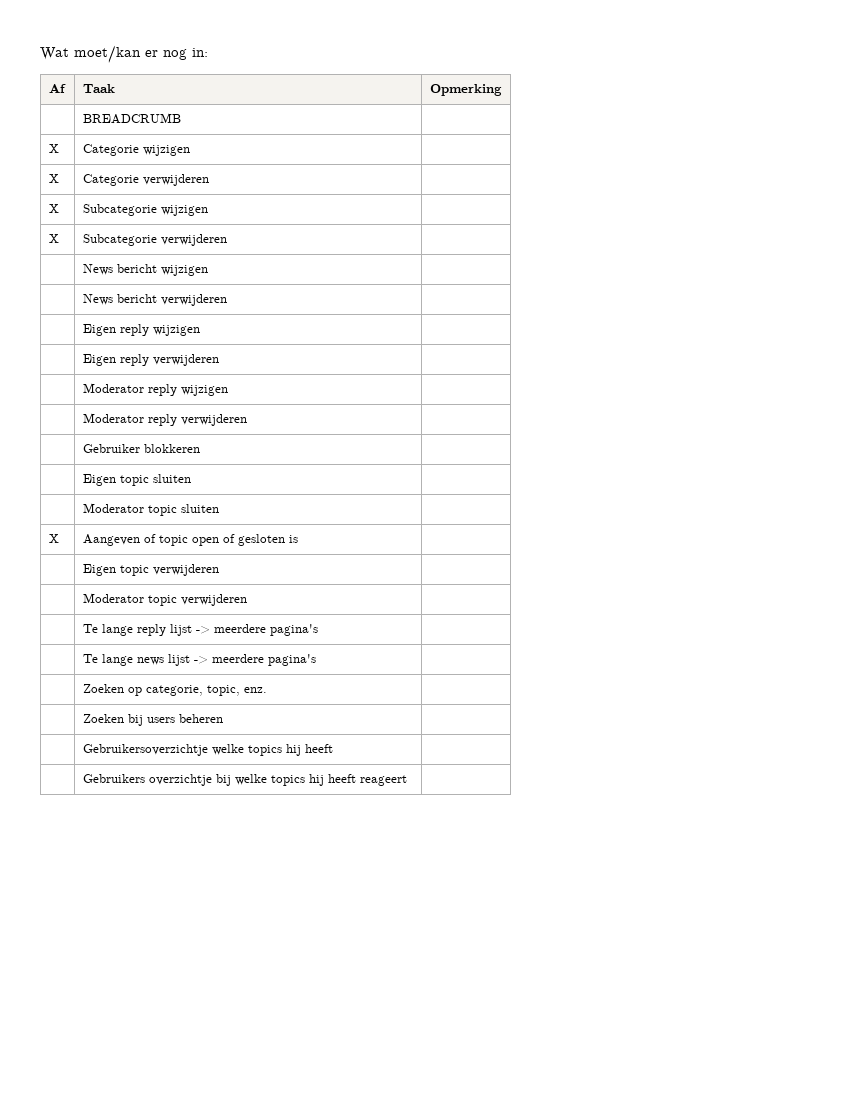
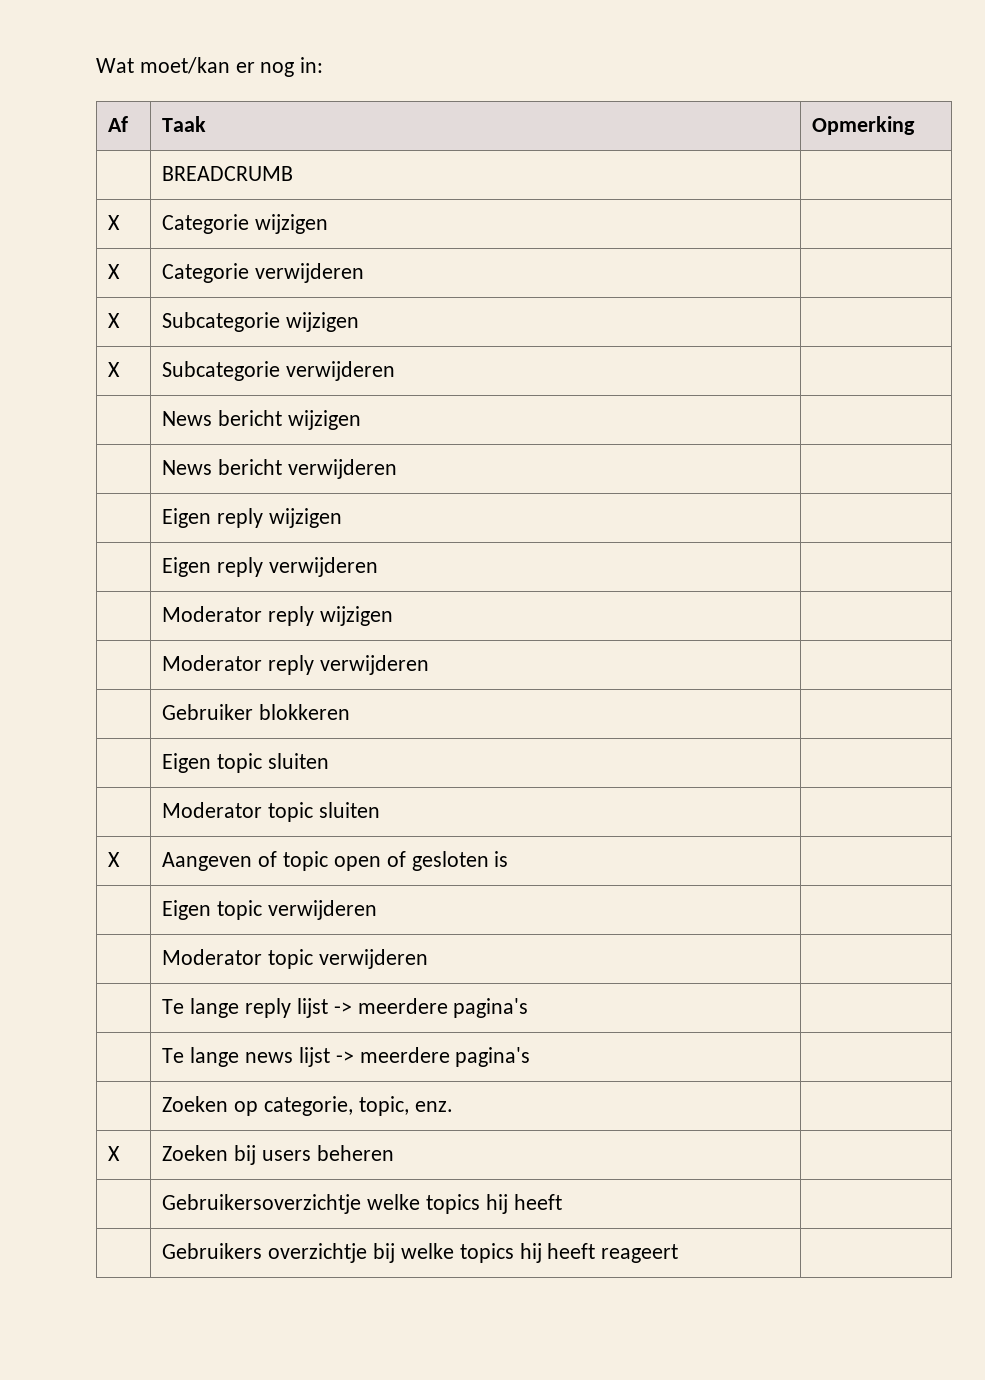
(267, 690) none -> [108,1146,121,1161] X

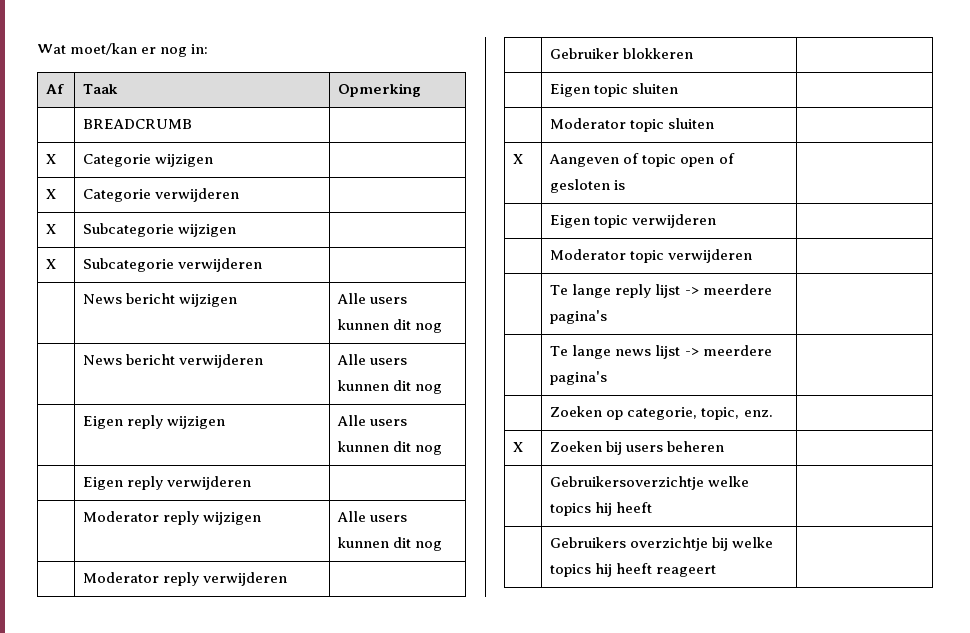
[162,459,398,479] [162,508,343,528] // | News bericht verwijderen | // | Eigen reply wijzigen | -> [337,293,408,304] [338,319,443,333] [83,354,264,368] [337,354,408,365] [338,380,443,394] [83,415,226,429] [337,415,408,426] [338,441,443,455] Alle users kunnen dit nog // | News bericht verwijderen | Alle users kunnen dit nog // | Eigen reply wijzigen | Alle users kunnen dit nog
(394, 616) none -> [337,511,408,522] [338,537,443,551] Alle users kunnen dit nog

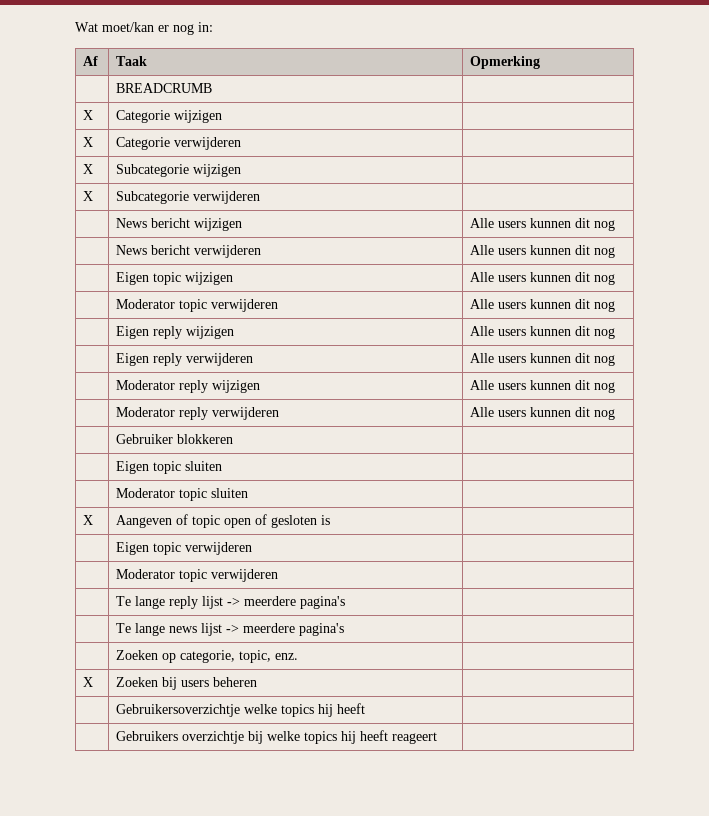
(443, 389) none -> [116,272,234,285] [470,272,616,285] [116,299,279,312] [470,299,616,312] // | Eigen topic wijzigen | Alle users kunnen dit nog // | Moderator topic verwijderen | Alle users kunnen dit nog
(252, 483) none -> [470,353,616,366] Alle users kunnen dit nog
(288, 579) none -> [470,407,616,420] Alle users kunnen dit nog

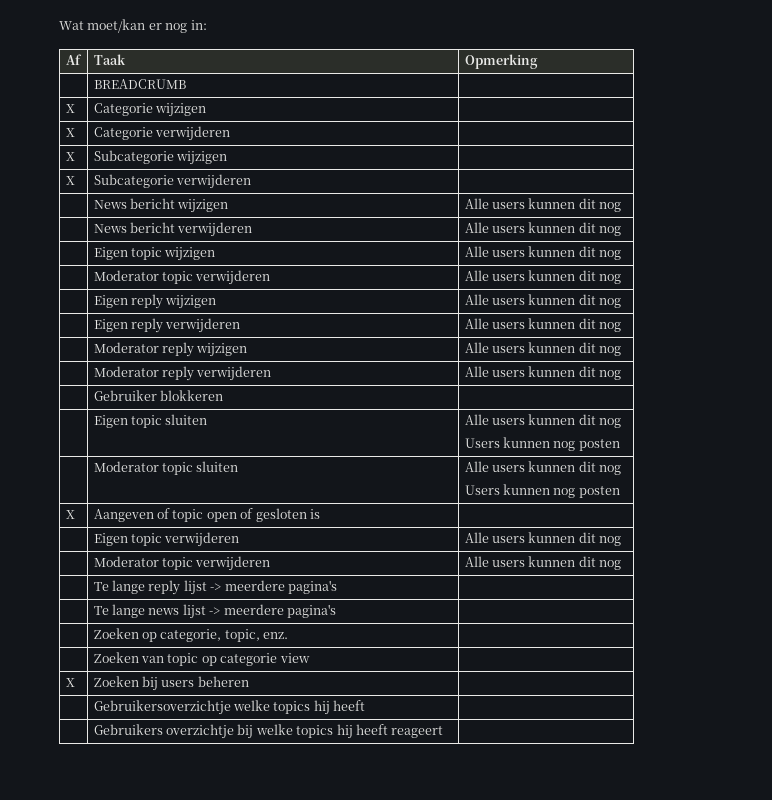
[116,488,249,501] // | Moderator topic sluiten | -> [464,414,622,428] [464,437,620,451] [93,461,239,475] [464,461,622,475] [464,484,620,498] Alle users kunnen dit nog // Users kunnen nog posten // | Moderator topic sluiten | Alle users kunnen dit nog // Users kunnen nog posten
[116,569,279,582] // | Moderator topic verwijderen | -> [464,532,622,546] [93,556,271,571] [464,556,622,570] Alle users kunnen dit nog // | Moderator topic verwijderen | Alle users kunnen dit nog
(299, 656) none -> [93,652,310,666] // | Zoeken van topic op categorie view |

